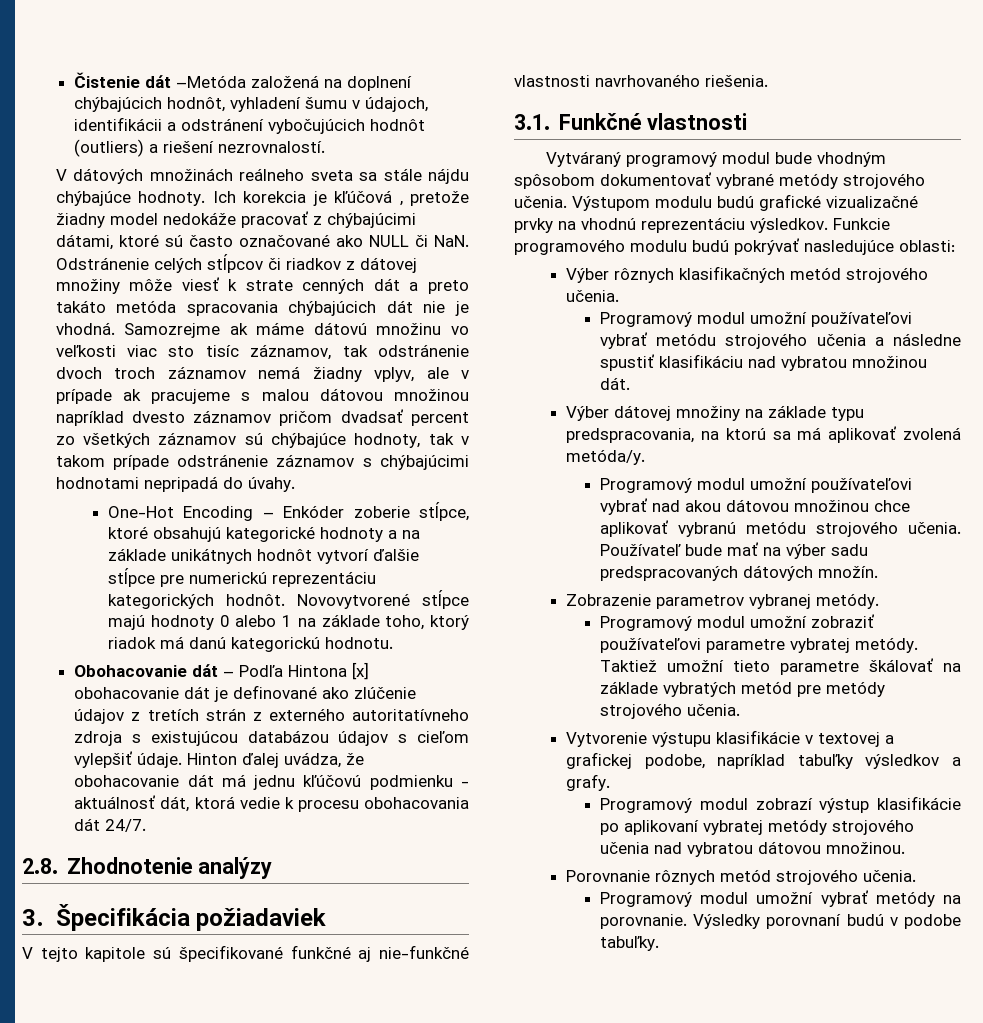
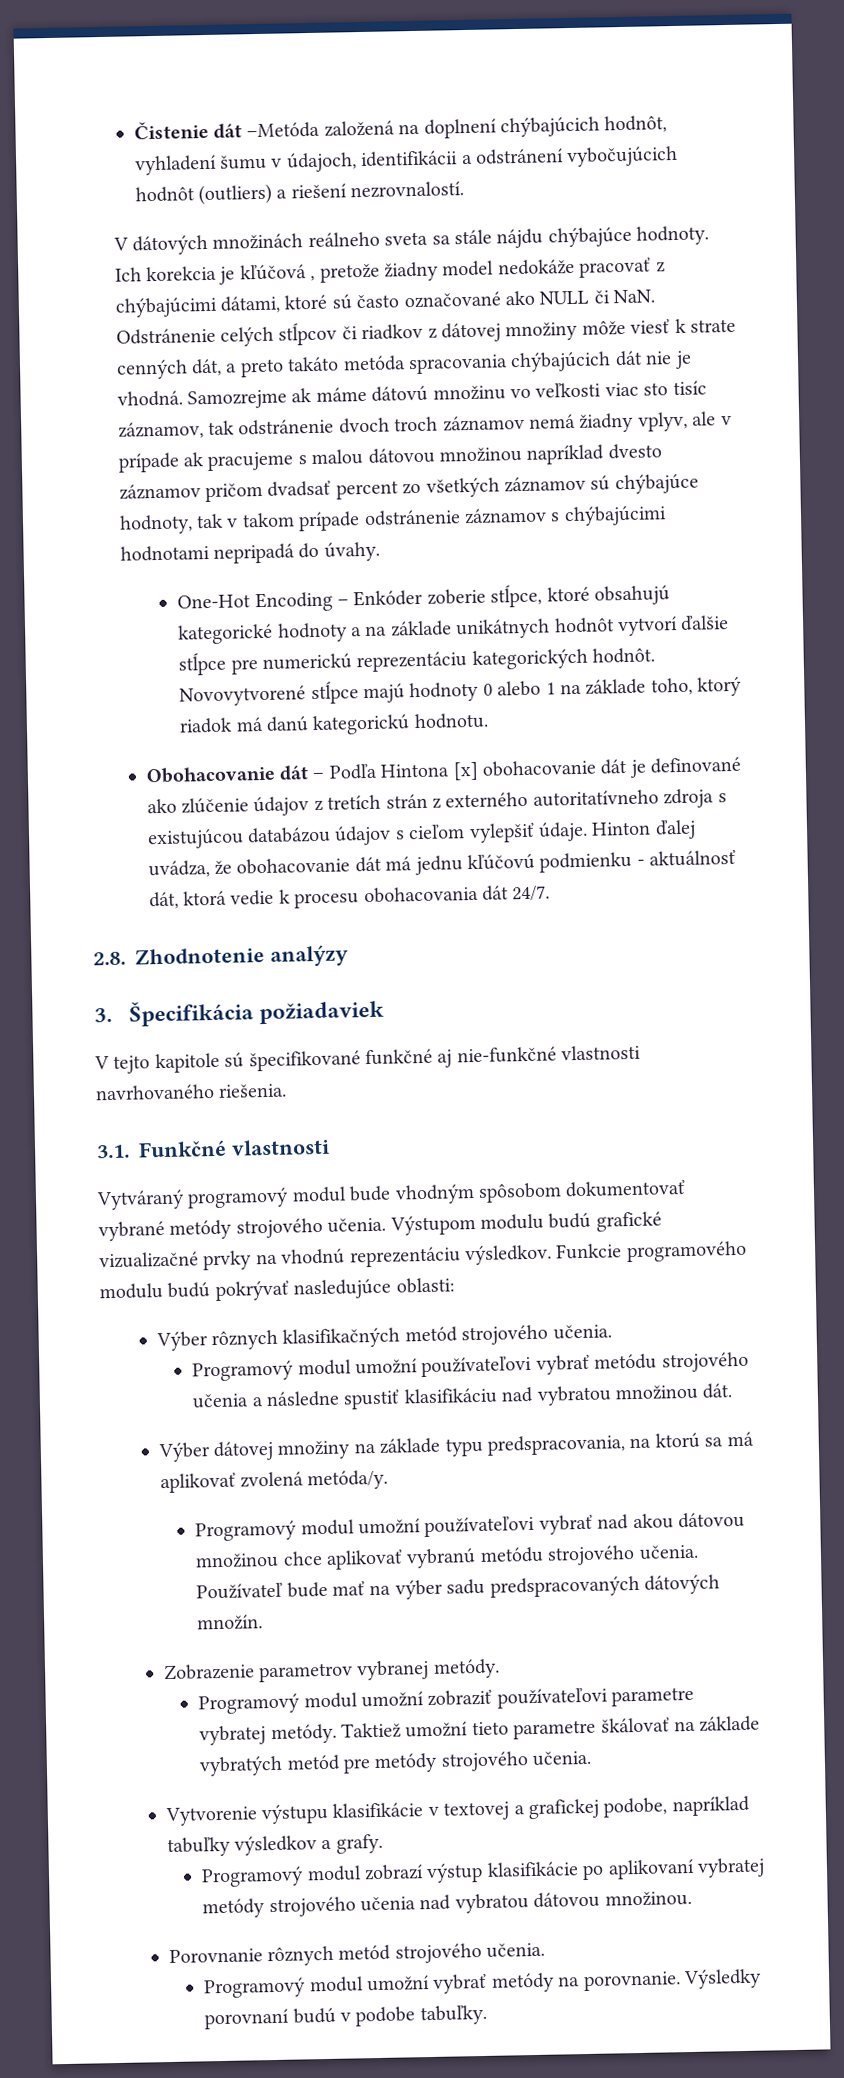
[373,278,400,291] dát -> [190,358,222,377] dát,

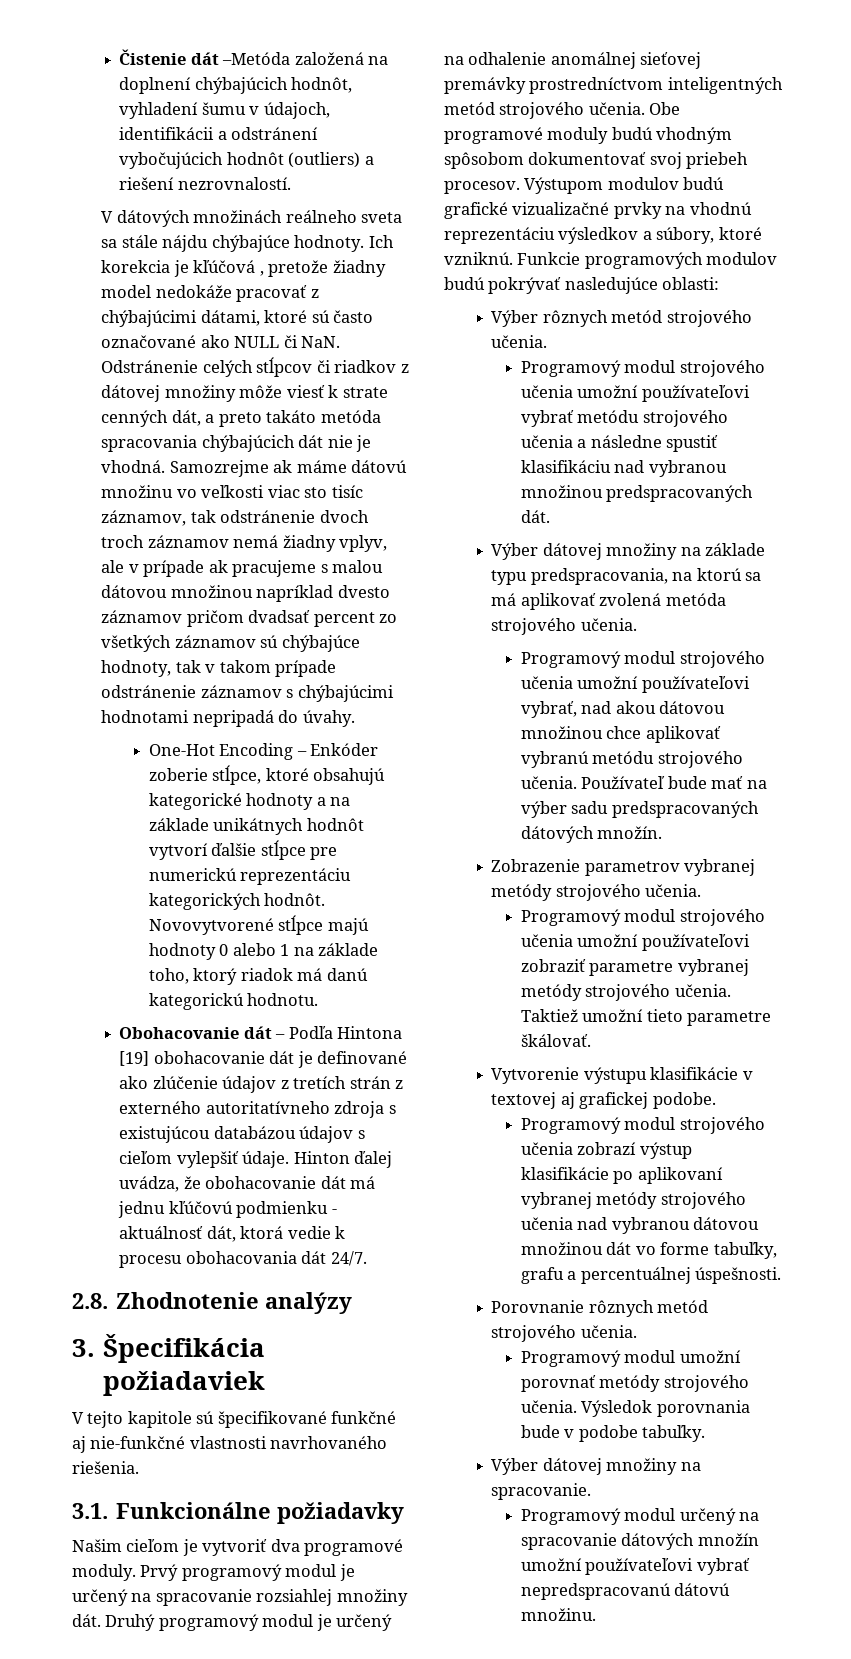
[452,761,479,781] [x] -> [119,1051,150,1066] [19]
[138,1138,330,1158] [96,1179,687,1211] [98,1213,544,1242] Funkčné vlastnosti // Vytváraný programový modul bude vhodným spôsobom dokumentovať vybrané metódy strojového učenia. Výstupom modulu -> [116,1502,405,1524] [72,1539,404,1556] [72,1564,355,1581] [72,1589,408,1606] [72,1614,393,1631] [444,52,702,69] [444,77,783,94] [444,102,681,119] [444,127,733,144] [444,152,749,169] [444,177,679,194] Funkcionálne požiadavky // Našim cieľom je vytvoriť dva programové moduly. Prvý programový modul je určený na spracovanie rozsiahlej množiny dát. Druhý programový modul je určený na odhalenie anomálnej sieťovej premávky prostredníctvom inteligentných metód strojového učenia. Obe programové moduly budú vhodným spôsobom dokumentovať svoj priebeh procesov. Výstupom modulov
[464,1240,747,1266] [99,1283,163,1300] výsledkov. Funkcie programového modulu -> [558,227,762,244] [444,252,778,269] výsledkov a súbory, ktoré vzniknú. Funkcie programových modulov
[282,1324,612,1349] [192,1359,352,1382] klasifikačných metód strojového učenia. // Programový modul -> [611,310,752,327] [491,335,548,348] [520,360,765,377] [520,385,573,398] metód strojového učenia. // Programový modul strojového učenia
[536,1384,698,1406] vybratou množinou -> [648,460,727,477] [520,485,754,502] vybranou množinou predspracovaných
[307,1469,389,1491] [195,1514,593,1542] metóda/y. // Programový modul umožní používateľovi vybrať -> [665,593,726,606] [491,618,637,635] [520,651,765,668] [520,676,750,693] [520,701,577,718] metóda strojového učenia. // Programový modul strojového učenia umožní používateľovi vybrať,
[432,1658,500,1679] [198,1686,695,1715] [199,1715,761,1746] [199,1750,592,1777] metódy. // Programový modul umožní zobraziť používateľovi parametre vybratej metódy. Taktiež umožní tieto parametre škálovať na základe vybratých metód pre metódy strojového učenia. -> [491,884,702,901] [520,909,765,926] [520,934,750,951] [520,959,749,976] [520,984,731,1001] [520,1009,772,1026] [520,1034,591,1047] metódy strojového učenia. // Programový modul strojového učenia umožní používateľovi zobraziť parametre vybranej metódy strojového učenia. Taktiež umožní tieto parametre škálovať.
[513,1795,750,1820] [166,1833,383,1858] [201,1865,362,1888] a grafickej podobe, napríklad tabuľky výsledkov a grafy. // Programový modul -> [560,1092,716,1109] [520,1117,765,1134] [520,1142,573,1155] aj grafickej podobe. // Programový modul strojového učenia
[696,1857,765,1878] vybratej -> [520,1192,592,1209] vybranej
[454,1890,692,1914] vybratou dátovou množinou. -> [611,1217,760,1234] [520,1242,777,1259] [520,1267,782,1284] vybranou dátovou množinou dát vo forme tabuľky, grafu a percentuálnej úspešnosti.
[432,1968,762,1994] [204,2004,487,2030] vybrať metódy na porovnanie. Výsledky porovnaní budú v podobe tabuľky. -> [520,1375,749,1392] [520,1400,750,1417] [520,1425,706,1442] [491,1458,701,1475] [491,1483,592,1500] [520,1508,760,1525] [520,1533,759,1550] [520,1558,750,1575] [520,1583,731,1600] [520,1608,596,1621] porovnať metódy strojového učenia. Výsledok porovnania bude v podobe tabuľky. // Výber dátovej množiny na spracovanie. // Programový modul určený na spracovanie dátových množín umožní používateľovi vybrať nepredspracovanú dátovú množinu.

